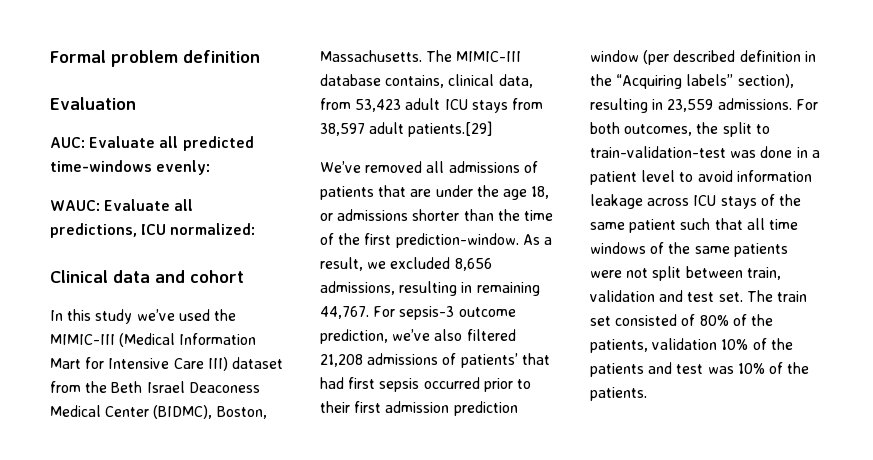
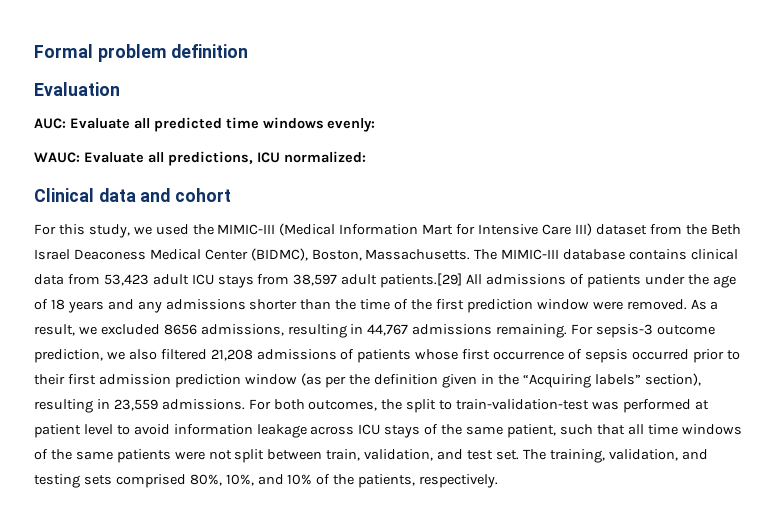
[50,160,152,172] time-windows -> [225,117,324,129] time windows
[50,309,175,324] In this study we’ve -> [34,224,152,238] For this study, we
[385,74,533,88] contains, clinical data, -> [629,249,739,260] [34,274,64,285] contains clinical data
[320,161,538,173] [320,185,432,200] // We’ve removed all admissions of patients that are -> [466,274,641,288] All admissions of patients
[531,186,550,199] [320,213,333,221] 18, or -> [34,299,162,313] of 18 years and any
[395,233,519,248] prediction-window. -> [466,299,687,313] prediction window were removed.
[454,258,492,271] 8,656 -> [163,324,197,335] 8656
[476,282,540,296] [320,306,369,319] remaining 44,767. -> [367,324,568,338] 44,767 admissions remaining.
[392,329,431,341] we’ve -> [106,351,125,360] we
[460,353,550,368] [320,377,376,389] patients’ that had first -> [357,349,583,363] patients whose first occurrence of
[643,50,801,65] (per described definition -> [300,373,478,388] (as per the definition given
[760,146,820,158] done in a -> [622,399,709,413] performed at
[629,219,677,233] patient -> [506,424,556,438] patient,
[590,290,655,302] validation -> [364,449,434,461] validation,
[776,291,807,302] [590,314,773,326] [590,338,793,353] [590,362,810,377] [590,387,647,401] train set consisted of 80% of the patients, validation 10% of the patients and test was 10% of the patients. -> [549,449,708,463] [34,474,499,488] training, validation, and testing sets comprised 80%, 10%, and 10% of the patients, respectively.

